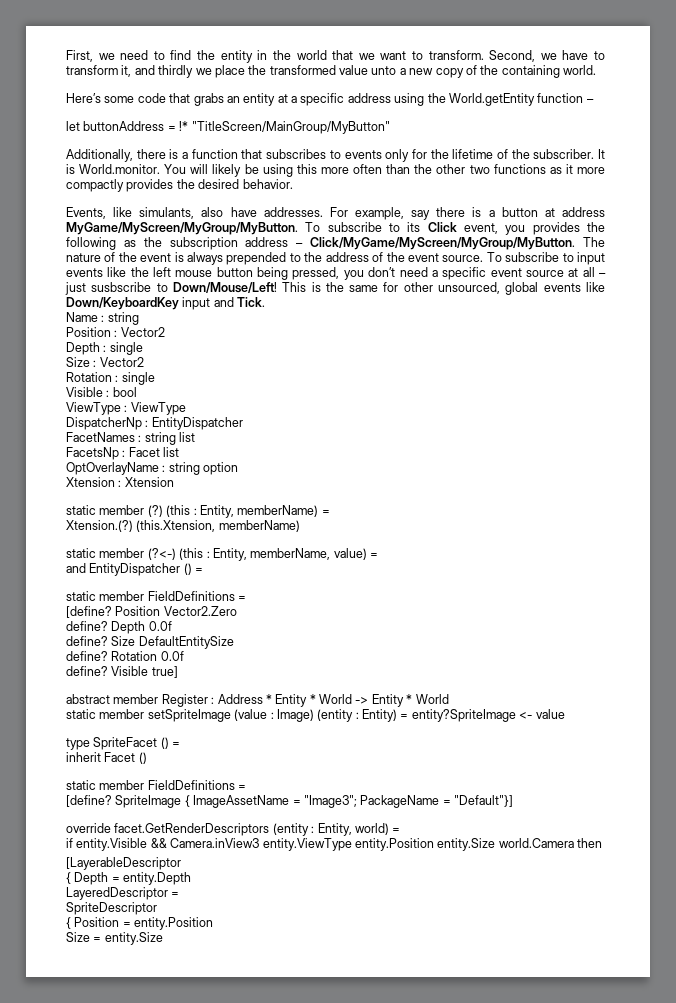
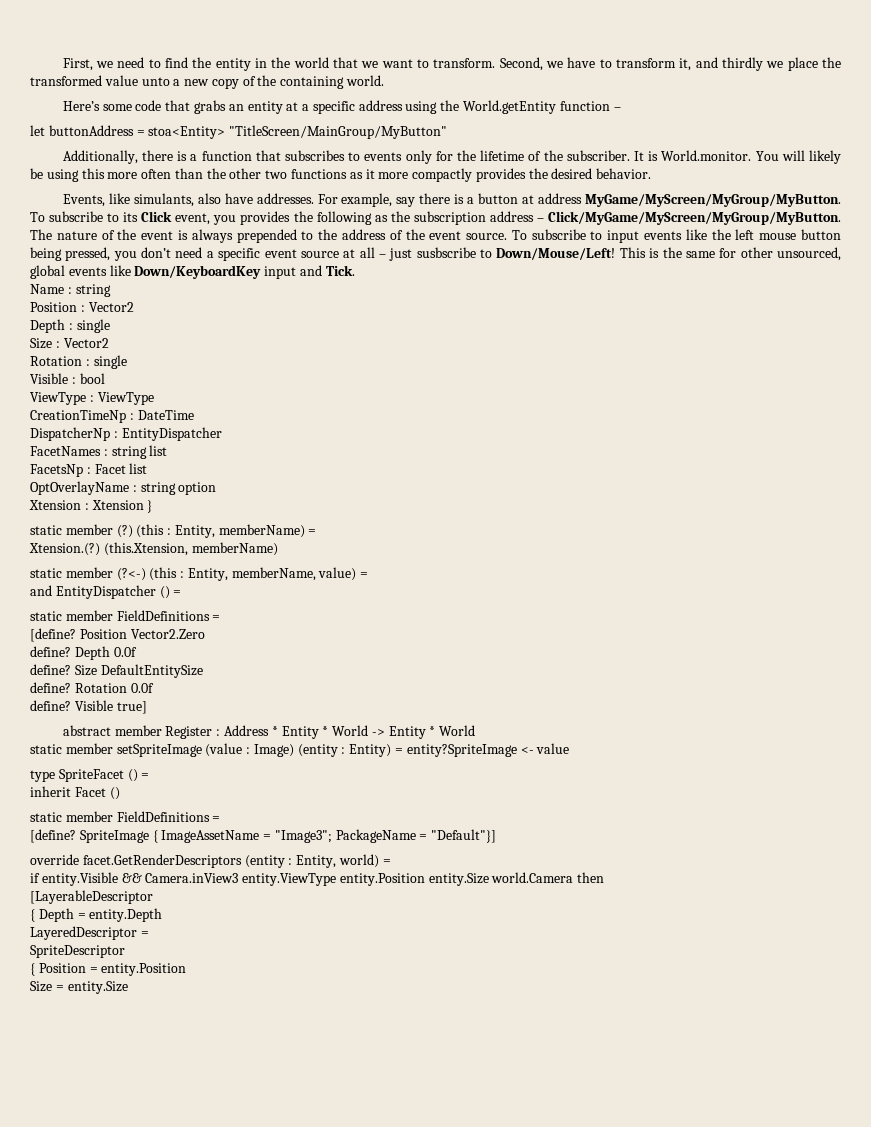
[179,121,189,131] !* -> [148,126,226,139] stoa<Entity>
(186, 408) none -> [30,410,194,423] // CreationTimeNp : DateTime
(174, 482) none -> [147,500,153,513] }

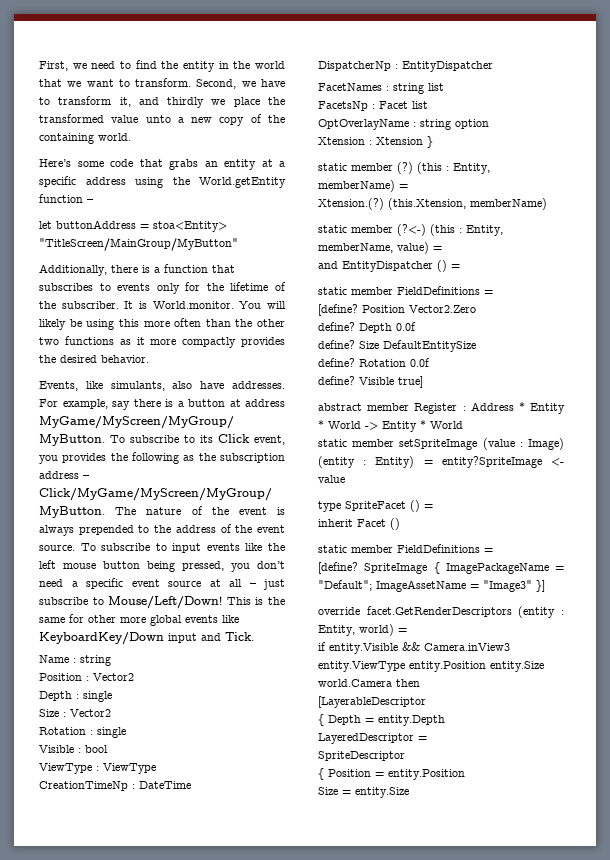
[416,247,616,260] susbscribe to Down/Mouse/Left! -> [39,596,223,609] subscribe to Mouse/Left/Down!
[777,247,842,261] unsourced, -> [120,617,146,623] more
[134,265,262,279] Down/KeyboardKey -> [39,632,164,645] KeyboardKey/Down
[161,829,497,843] ImageAssetName = "Image3"; PackageName = "Default"}] -> [445,563,564,574] [318,580,545,592] ImagePackageName = "Default"; ImageAssetName = "Image3" }]

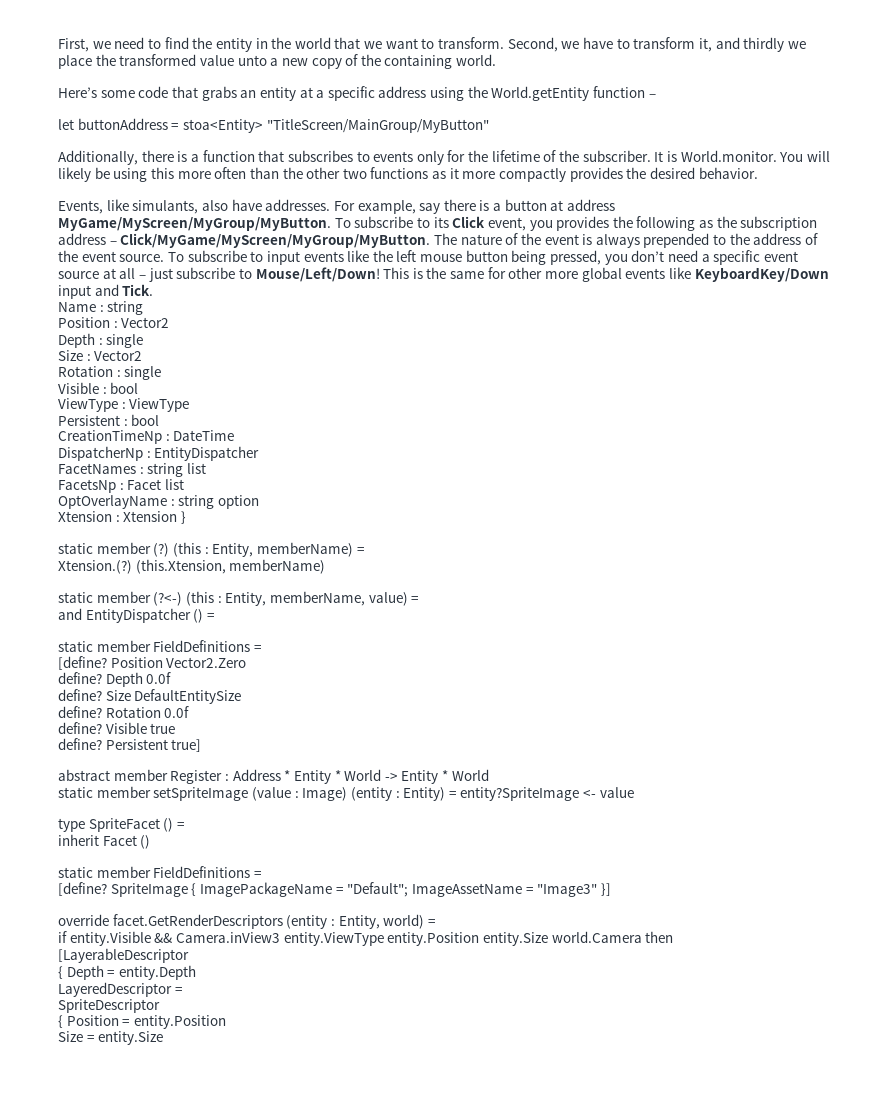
(156, 768) none -> [58,414,160,426] // Persistent : bool
(394, 381) none -> [150,723,176,734] [58,738,168,750] true // define? Persistent

